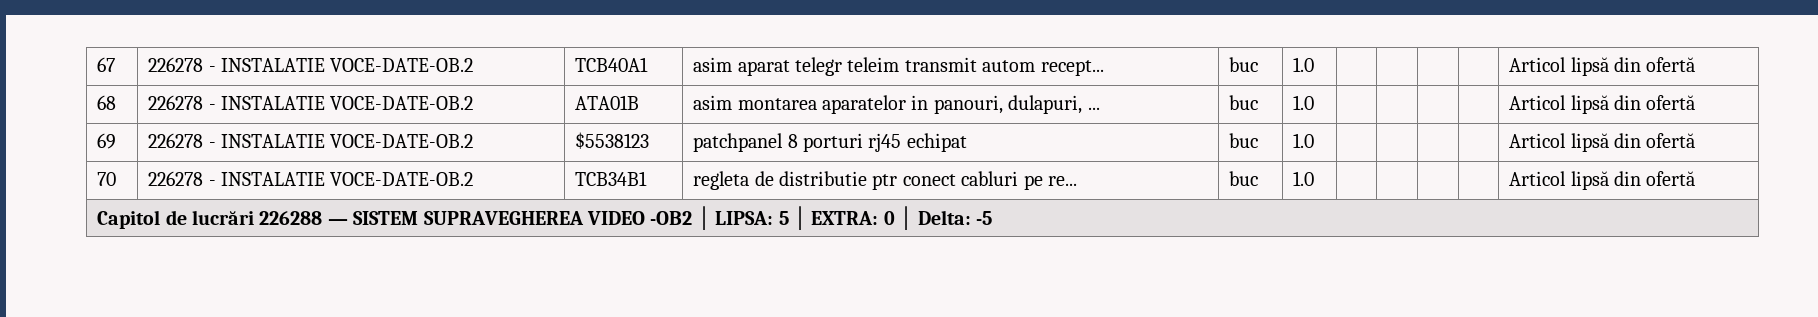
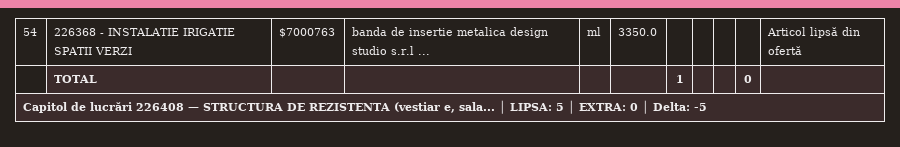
[97,57,116,72] [148,57,474,72] [575,57,649,72] [693,57,1104,76] [1229,57,1259,72] [1293,57,1315,72] [1509,57,1696,76] [97,95,117,110] [148,95,474,110] [575,95,640,110] [693,95,1100,114] [1229,95,1259,110] [1293,95,1315,110] [1509,95,1696,114] [97,133,117,149] [148,133,474,148] [575,132,650,149] [693,133,967,152] [1229,133,1259,148] [1293,133,1315,148] [1509,133,1696,152] [97,172,117,186] [148,171,474,186] [575,171,648,186] [693,171,1078,190] [1229,171,1259,186] [1293,171,1315,186] [1509,171,1696,190] [97,210,693,229] 67 | 226278 - INSTALATIE VOCE-DATE-OB.2 | TCB40A1 | asim aparat telegr teleim transmit autom recept... | buc | 1.0 | | | | | Articol lipsă din ofertă // 68 | 226278 - INSTALATIE VOCE-DATE-OB.2 | ATA01B | asim montarea aparatelor in panouri, dulapuri, ... | buc | 1.0 | | | | | Articol lipsă din ofertă // 69 | 226278 - INSTALATIE VOCE-DATE-OB.2 | $5538123 | patchpanel 8 porturi rj45 echipat | buc | 1.0 | | | | | Articol lipsă din ofertă // 70 | 226278 - INSTALATIE VOCE-DATE-OB.2 | TCB34B1 | regleta de distributie ptr conect cabluri pe re... | buc | 1.0 | | | | | Articol lipsă din ofertă // Capitol de lucrări 226288 — SISTEM SUPRAVEGHEREA VIDEO -OB2 -> [23,28,38,36] [54,28,236,36] [54,47,133,55] [279,28,336,38] [352,27,549,38] [352,46,431,55] [587,27,602,36] [618,28,658,36] [767,27,861,38] [768,46,803,55] [54,75,98,83] [675,75,684,83] [744,75,752,83] [23,102,496,113] 54 | 226368 - INSTALATIE IRIGATIE SPATII VERZI | $7000763 | banda de insertie metalica design studio s.r.l ... | ml | 3350.0 | | | | | Articol lipsă din ofertă // | TOTAL | | | | | 1 | | | 0 | // Capitol de lucrări 226408 — STRUCTURA DE REZISTENTA (vestiar e, sala...

